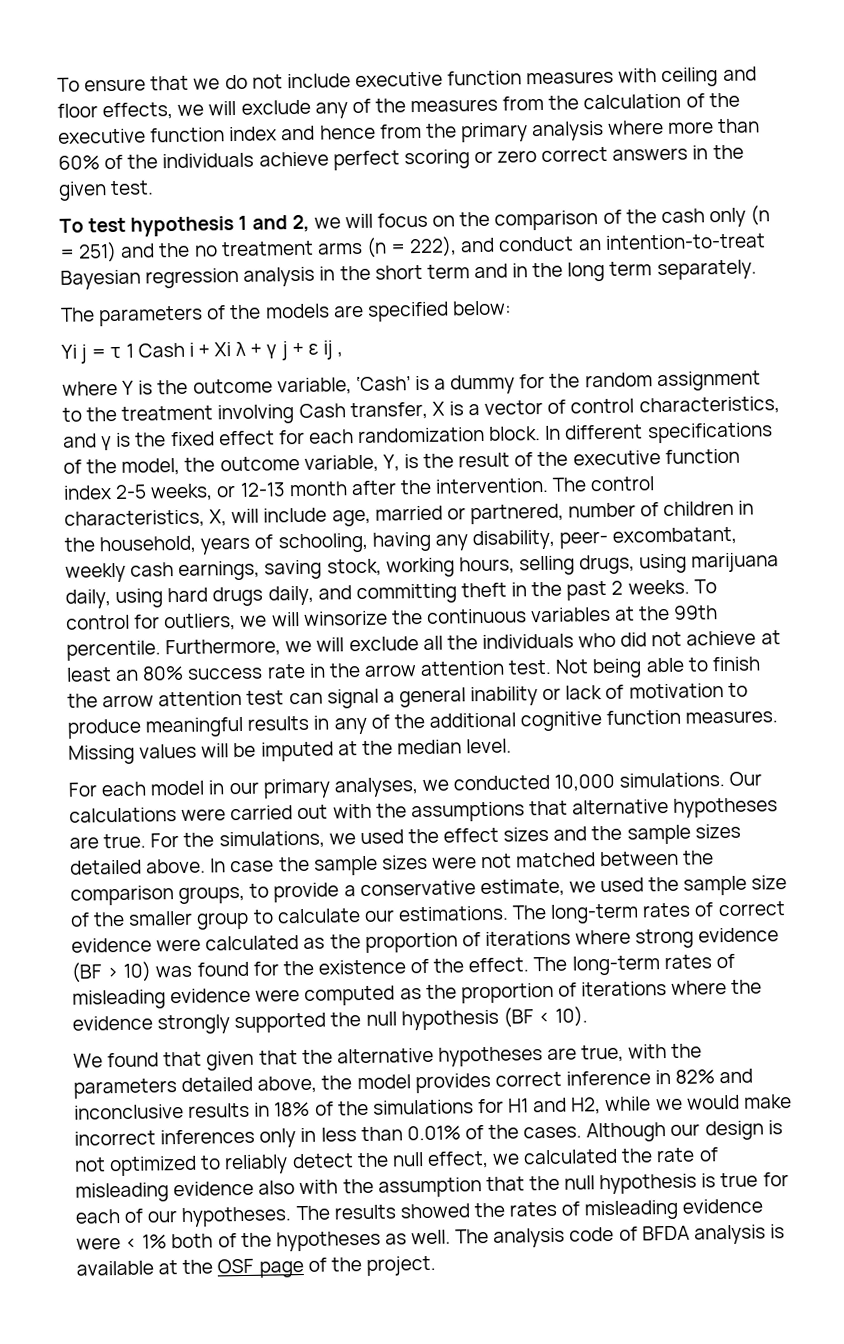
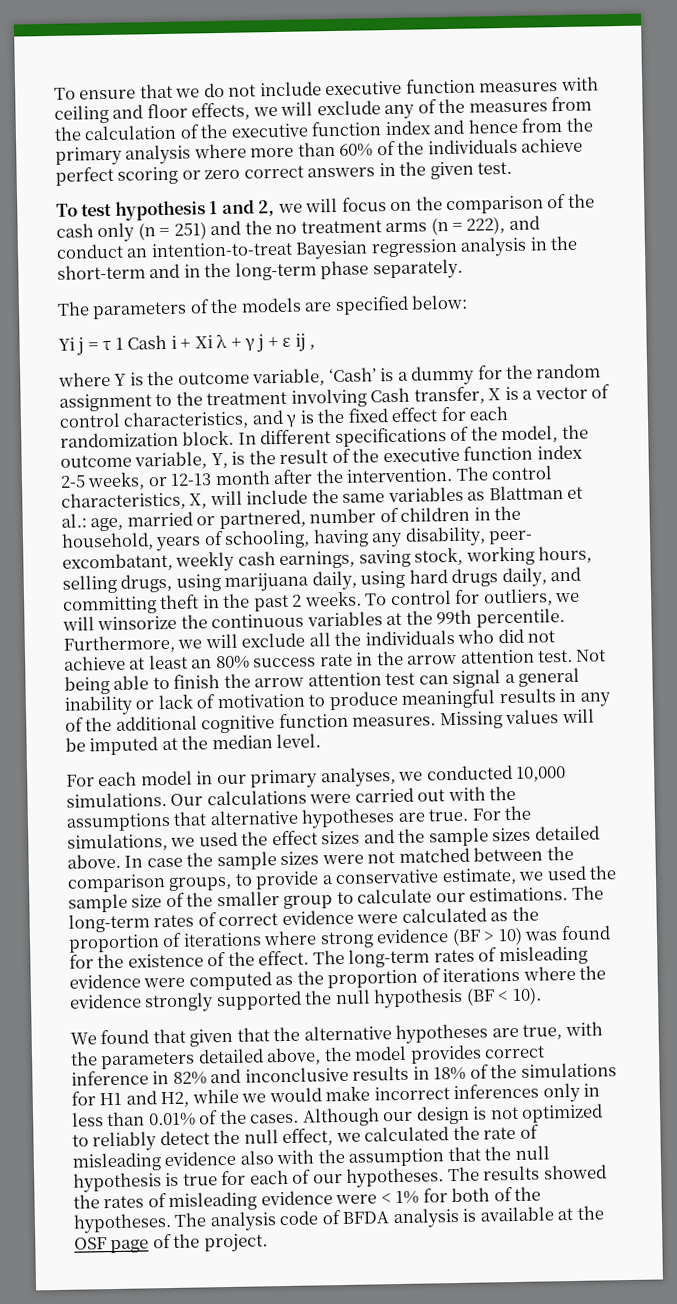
[374,264,470,280] short term -> [57,264,146,280] short-term
[567,261,653,282] long term -> [234,260,370,281] long-term phase
(328, 515) none -> [311,485,584,504] [61,513,87,528] the same variables as Blattman et al.:
(168, 1241) none -> [422,1188,448,1203] for
[275,1229,452,1252] hypotheses as well. -> [73,1213,172,1234] hypotheses.

